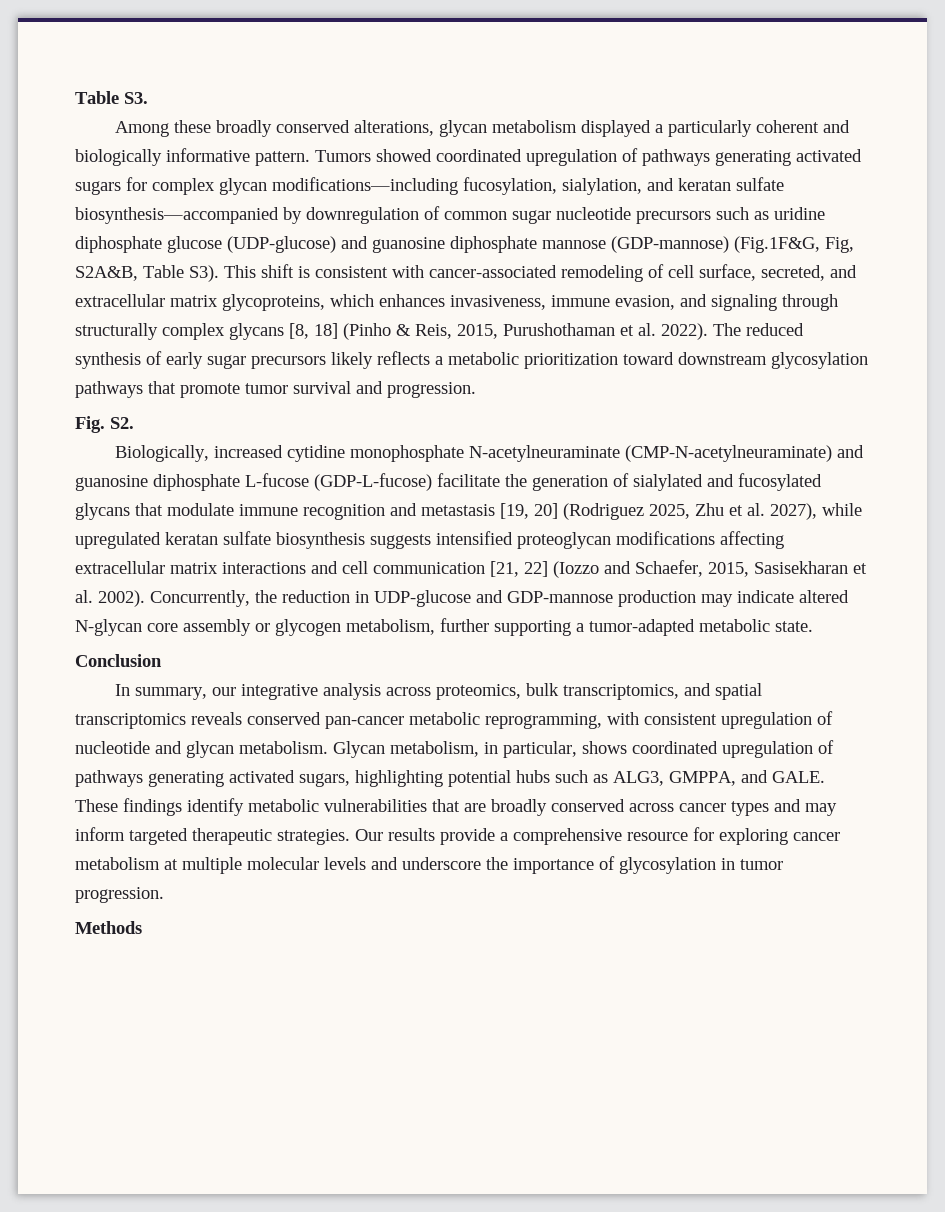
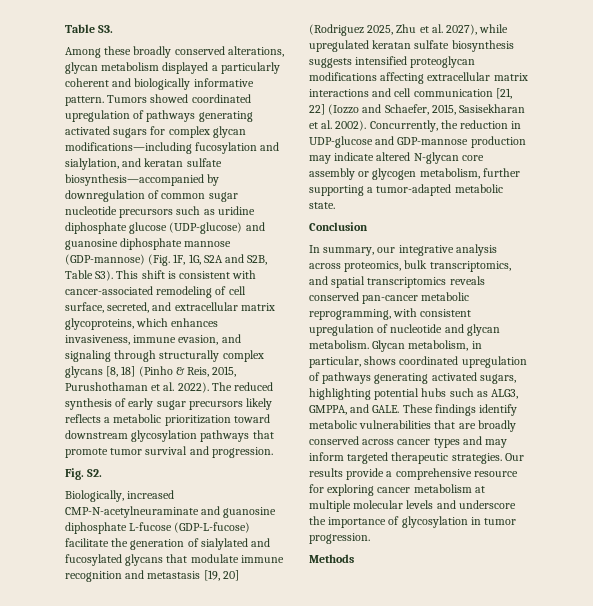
[463,177,557,195] fucosylation, -> [195,142,280,154] fucosylation and
[734,236,854,253] [75,266,138,281] (Fig.1F&G, Fig, S2A&B, -> [148,254,268,266] (Fig. 1F, 1G, S2A and S2B,
[287,445,833,462] cytidine monophosphate N-acetylneuraminate (CMP-N-acetylneuraminate) -> [65,506,199,518] CMP-N-acetylneuraminate

